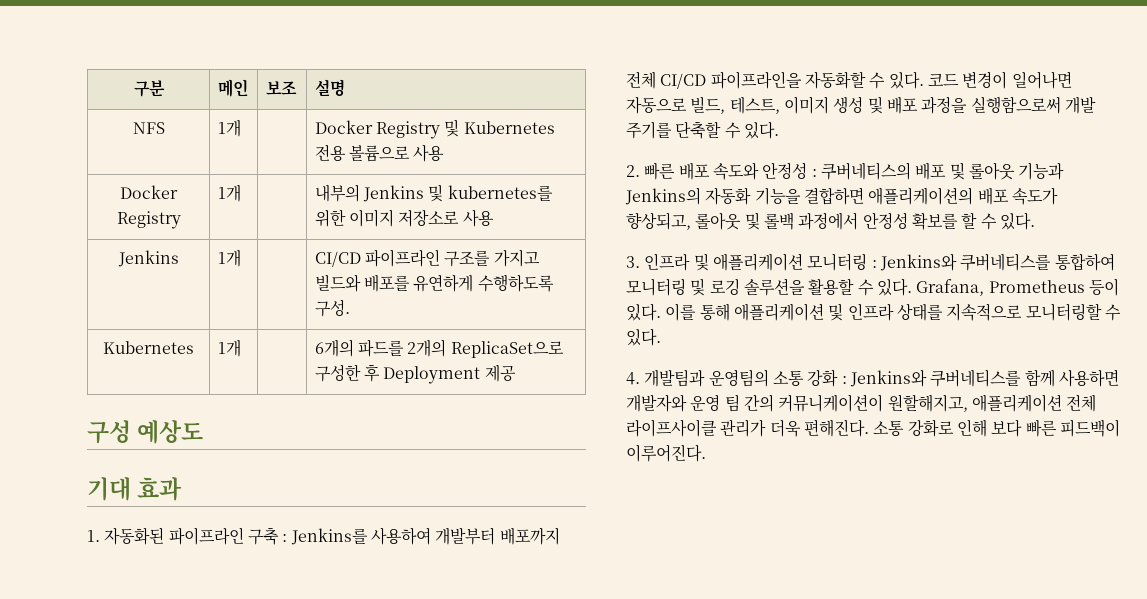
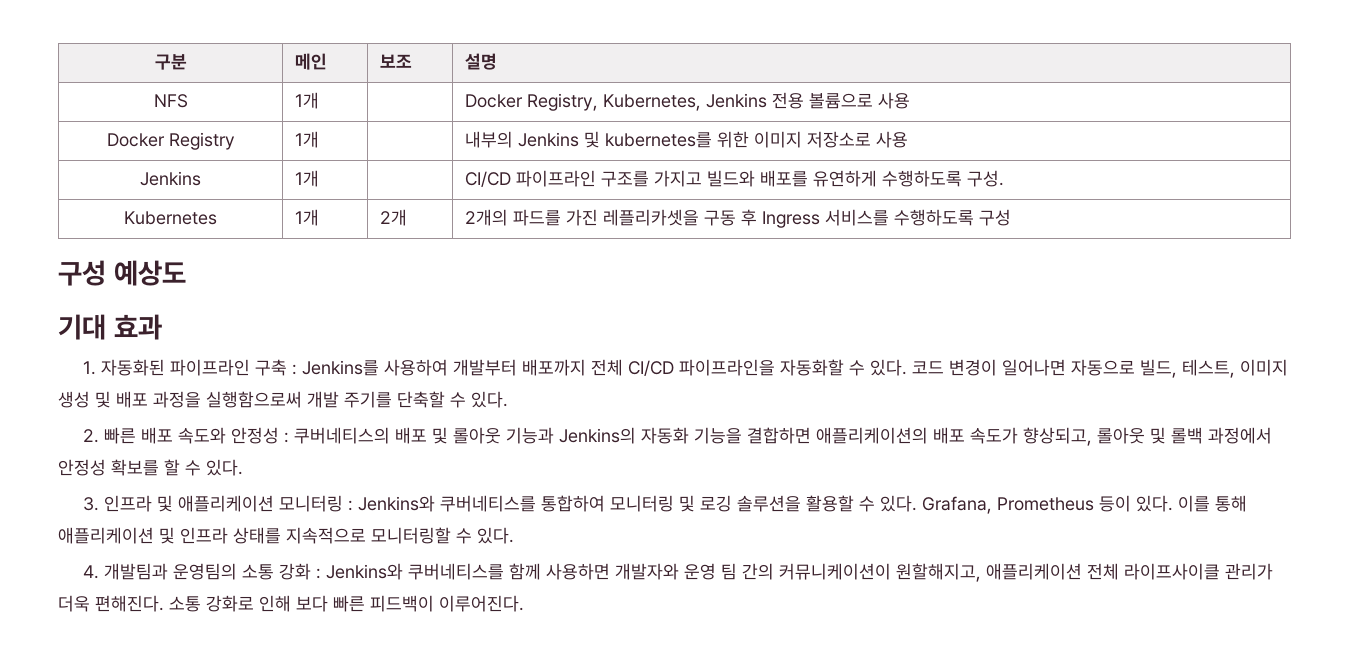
[375,119,555,139] Registry 및 Kubernetes -> [527,93,768,111] Registry, Kubernetes, Jenkins
[314,339,564,358] [314,364,516,384] | 6개의 파드를 2개의 ReplicaSet으로 구성한 후 Deployment 제공 -> [380,209,408,226] [465,209,1012,228] 2개 | 2개의 파드를 가진 레플리카셋을 구동 후 Ingress 서비스를 수행하도록 구성

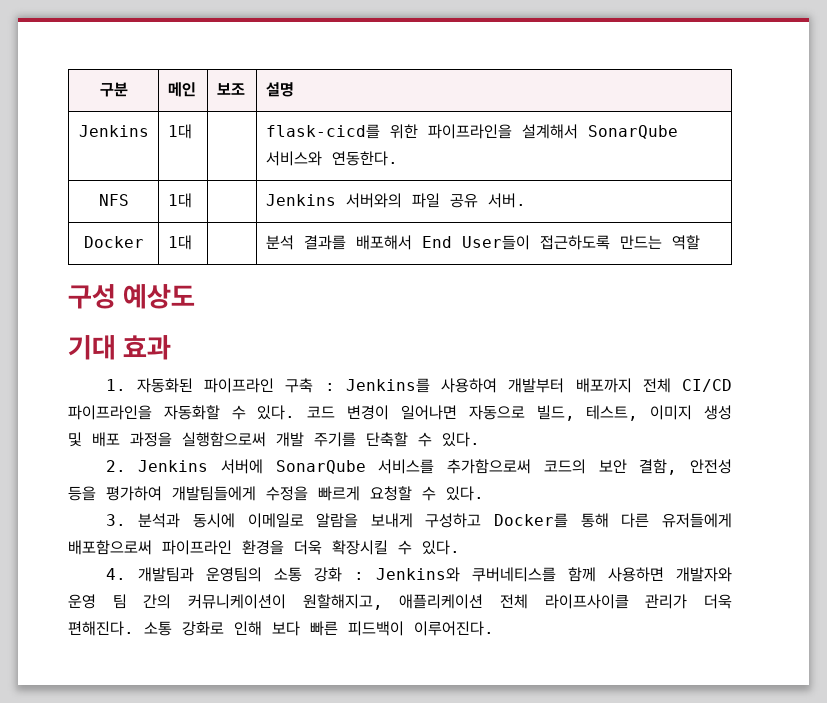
[153,94,188,108] [295,92,320,109] [465,92,911,111] [106,132,235,150] [295,131,320,148] [465,131,909,148] [140,171,201,186] [295,170,320,187] [465,170,1005,187] [124,211,217,225] [295,209,320,226] [380,209,408,226] [465,209,1012,228] NFS | 1개 | | Docker Registry, Kubernetes, Jenkins 전용 볼륨으로 사용 // Docker Registry | 1개 | | 내부의 Jenkins 및 kubernetes를 위한 이미지 저장소로 사용 // Jenkins | 1개 | | CI/CD 파이프라인 구조를 가지고 빌드와 배포를 유연하게 수행하도록 구성. // Kubernetes | 1개 | 2개 | 2개의 파드를 가진 레플리카셋을 구동 후 Ingress 서비스를 수행하도록 구성 -> [78,125,149,137] [167,124,192,139] [265,124,678,139] [265,151,398,166] [98,194,129,206] [167,193,192,208] [265,193,526,208] [83,236,144,248] [167,235,192,250] [265,235,700,250] Jenkins | 1대 | | flask-cicd를 위한 파이프라인을 설계해서 SonarQube 서비스와 연동한다. // NFS | 1대 | | Jenkins 서버와의 파일 공유 서버. // Docker | 1대 | | 분석 결과를 배포해서 End User들이 접근하도록 만드는 역할
[103,427,1272,446] [58,459,243,476] [82,495,1247,514] [58,527,451,544] 빠른 배포 속도와 안정성 : 쿠버네티스의 배포 및 롤아웃 기능과 Jenkins의 자동화 기능을 결합하면 애플리케이션의 배포 속도가 향상되고, 롤아웃 및 롤백 과정에서 안정성 확보를 할 수 있다. // 3. 인프라 및 애플리케이션 모니터링 : Jenkins와 쿠버네티스를 통합하여 모니터링 및 로깅 솔루션을 활용할 수 있다. Grafana, Prometheus 등이 있다. 이를 통해 애플리케이션 및 인프라 상태를 지속적으로 모니터링할 -> [138,459,733,475] [68,486,484,501] [105,513,732,528] [68,540,388,555] Jenkins 서버에 SonarQube 서비스를 추가함으로써 코드의 보안 결함, 안전성 등을 평가하여 개발팀들에게 수정을 빠르게 요청할 수 있다. // 3. 분석과 동시에 이메일로 알람을 보내게 구성하고 Docker를 통해 다른 유저들에게 배포함으로써 파이프라인 환경을 더욱 확장시킬

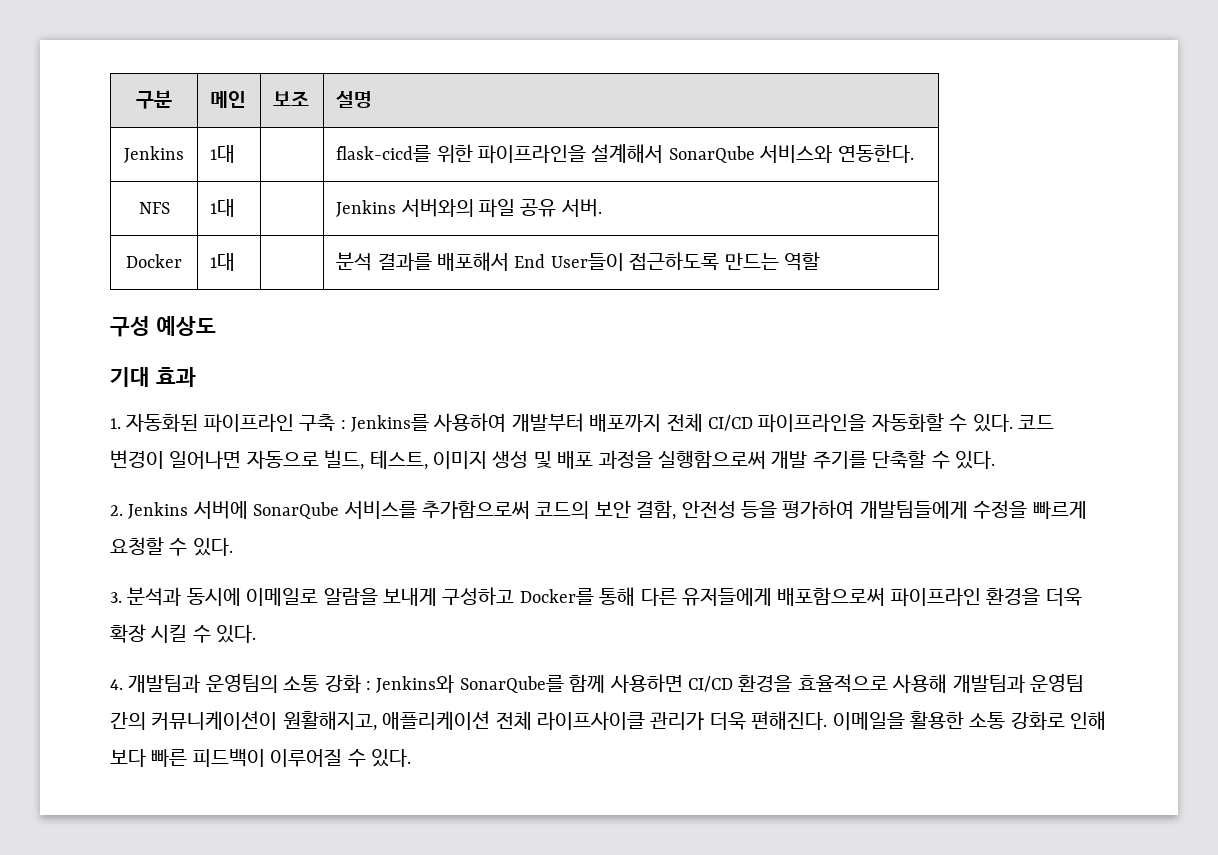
[332,540,388,555] 확장시킬 -> [110,624,188,643] 확장 시킬
[471,567,556,582] 쿠버네티스를 -> [459,675,564,693] SonarQube를
[676,567,732,582] [68,594,127,609] 개발자와 운영 팀 -> [687,673,1084,693] CI/CD 환경을 효율적으로 사용해 개발팀과 운영팀
[302,594,383,610] 원할해지고, -> [282,711,377,731] 원활해지고,
(134, 628) none -> [832,711,964,730] 이메일을 활용한
[414,621,494,636] 이루어진다. -> [270,749,411,767] 이루어질 수 있다.

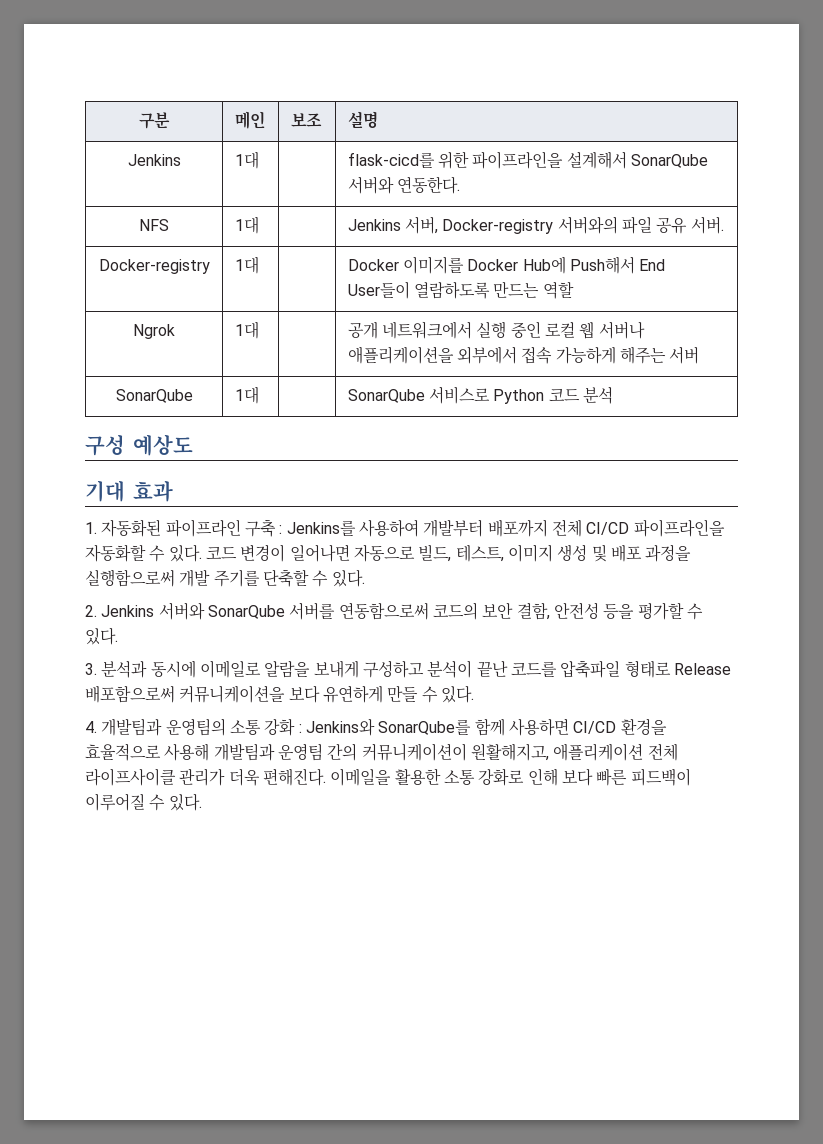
[759,145,833,163] 서비스와 -> [347,176,394,194] 서버와
(397, 208) none -> [404,216,554,234] 서버, Docker-registry
[126,254,182,268] [210,253,236,271] [336,252,509,271] Docker | 1대 | | 분석 결과를 배포해서 -> [98,259,210,274] [234,256,259,274] [347,256,635,274] Docker-registry | 1대 | | Docker 이미지를 Docker Hub에 Push해서
[629,252,720,271] 접근하도록 -> [413,282,490,299] 열람하도록
(820, 261) none -> [133,324,175,339] [234,321,259,339] [347,321,645,339] [347,346,700,364] [115,389,193,403] [234,386,259,404] [347,386,613,404] // Ngrok | 1대 | | 공개 네트워크에서 실행 중인 로컬 웹 서버나 애플리케이션을 외부에서 접속 가능하게 해주는 서버 // SonarQube | 1대 | | SonarQube 서비스로 Python 코드 분석
[192,500,530,519] 서버에 SonarQube 서비스를 추가함으로써 -> [158,602,429,620] 서버와 SonarQube 서버를 연동함으로써
[782,500,1087,519] [110,537,164,555] 평가하여 개발팀들에게 수정을 빠르게 요청할 -> [637,602,684,620] 평가할
[519,587,1082,607] [110,624,188,643] Docker를 통해 다른 유저들에게 배포함으로써 파이프라인 환경을 더욱 확장 시킬 -> [427,660,731,678] [85,685,419,703] 분석이 끝난 코드를 압축파일 형태로 Release 배포함으로써 커뮤니케이션을 보다 유연하게 만들

